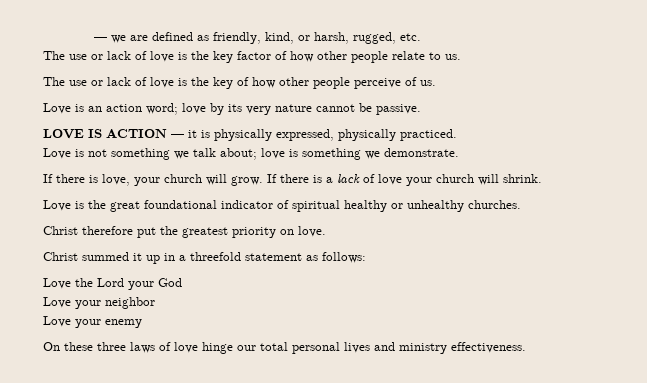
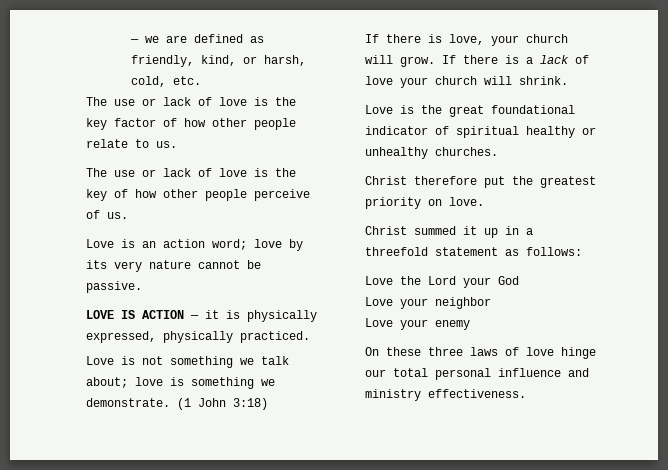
[352,32,396,44] rugged, -> [131,76,167,87] cold,
(459, 152) none -> [177,398,269,410] (1 John 3:18)
[343,342,370,353] lives -> [498,368,562,377] influence

